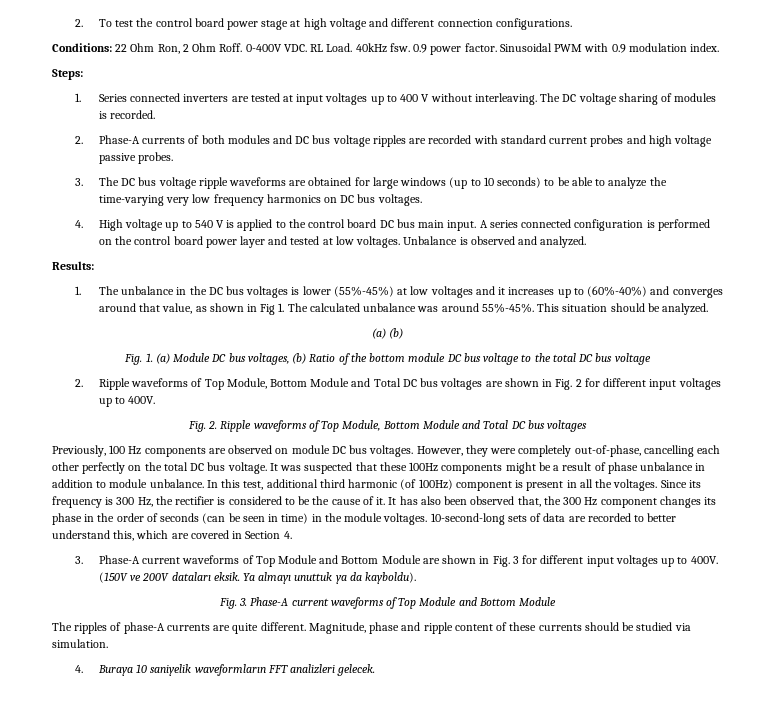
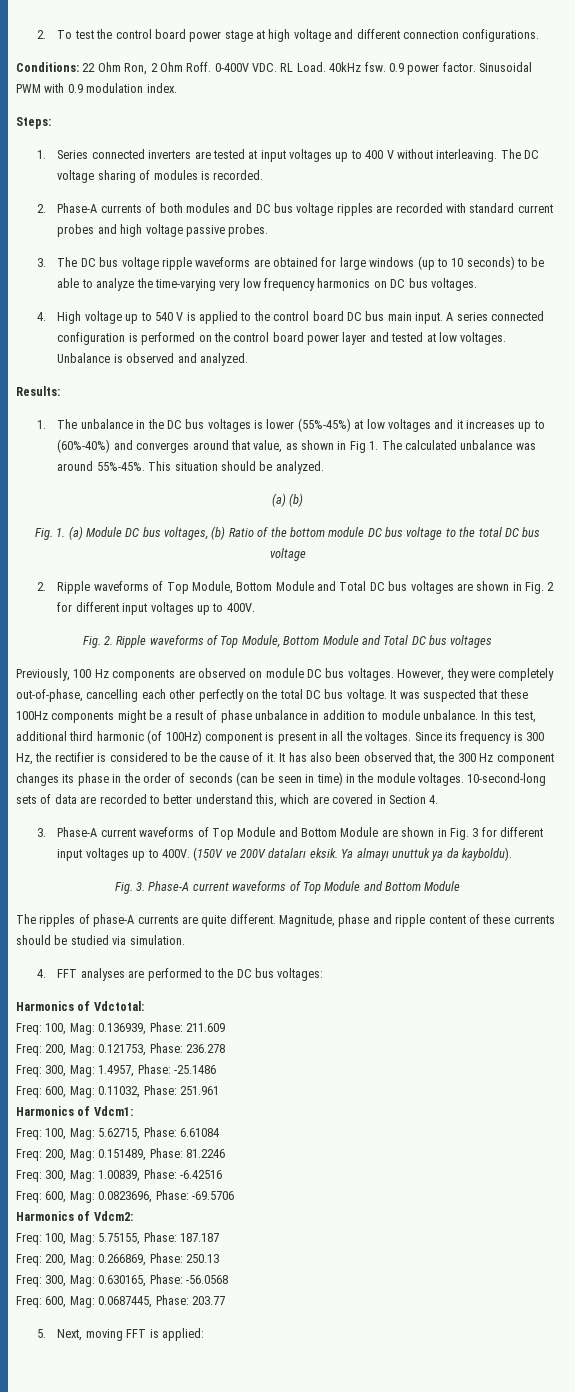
[97,664,376,676] Buraya 10 saniyelik waveformların FFT analizleri gelecek. -> [57,968,324,981] [16,1001,144,1011] [16,1022,225,1035] [16,1043,225,1056] [16,1064,216,1077] [16,1085,219,1098] [16,1106,133,1116] [16,1127,219,1140] [16,1148,225,1161] [16,1169,222,1182] [16,1190,234,1203] [16,1211,133,1221] [16,1232,219,1245] [16,1253,219,1266] [16,1274,228,1287] [16,1295,225,1308] [36,1328,204,1341] FFT analyses are performed to the DC bus voltages: // Harmonics of Vdctotal: // Freq: 100, Mag: 0.136939, Phase: 211.609 // Freq: 200, Mag: 0.121753, Phase: 236.278 // Freq: 300, Mag: 1.4957, Phase: -25.1486 // Freq: 600, Mag: 0.11032, Phase: 251.961 // Harmonics of Vdcm1: // Freq: 100, Mag: 5.62715, Phase: 6.61084 // Freq: 200, Mag: 0.151489, Phase: 81.2246 // Freq: 300, Mag: 1.00839, Phase: -6.42516 // Freq: 600, Mag: 0.0823696, Phase: -69.5706 // Harmonics of Vdcm2: // Freq: 100, Mag: 5.75155, Phase: 187.187 // Freq: 200, Mag: 0.266869, Phase: 250.13 // Freq: 300, Mag: 0.630165, Phase: -56.0568 // Freq: 600, Mag: 0.0687445, Phase: 203.77 // 5. Next, moving FFT is applied:

